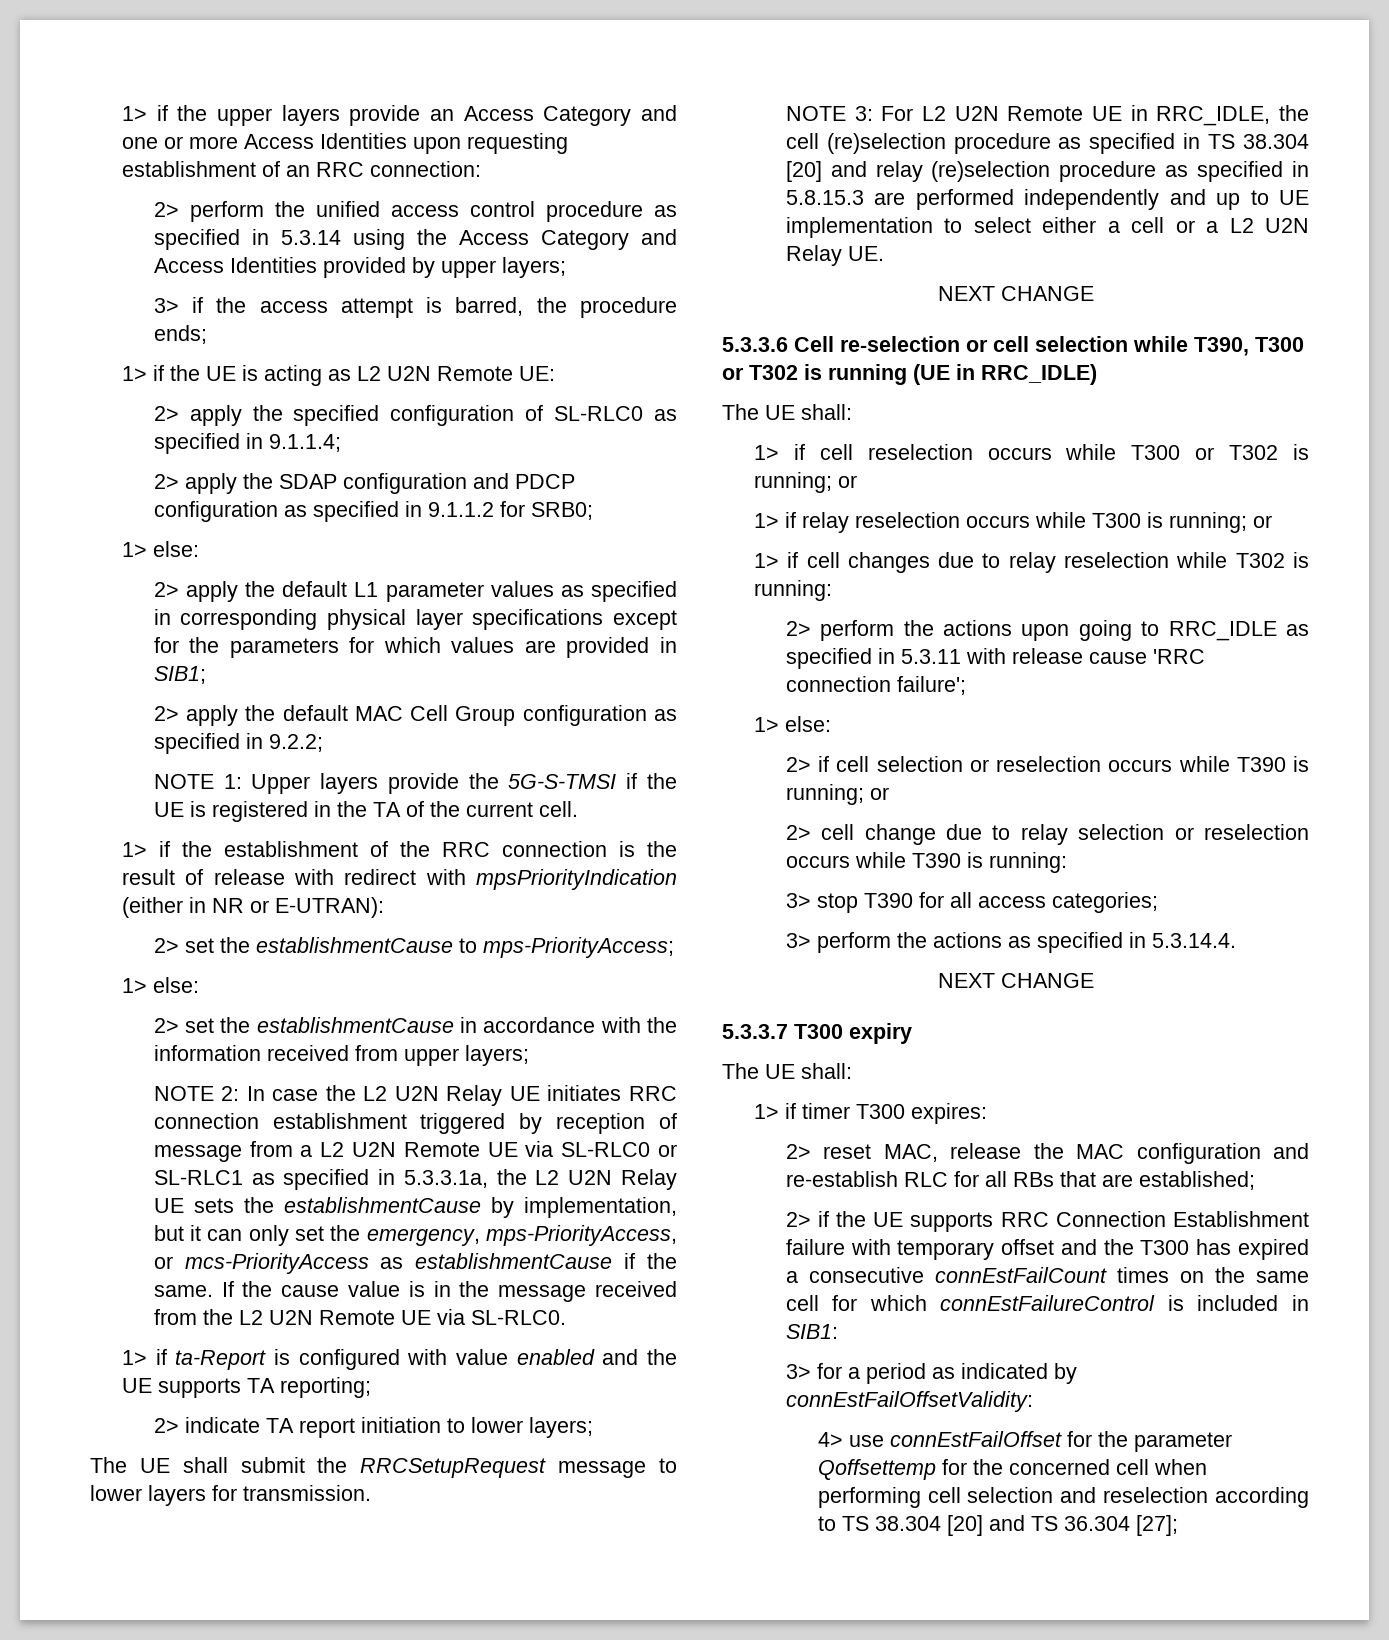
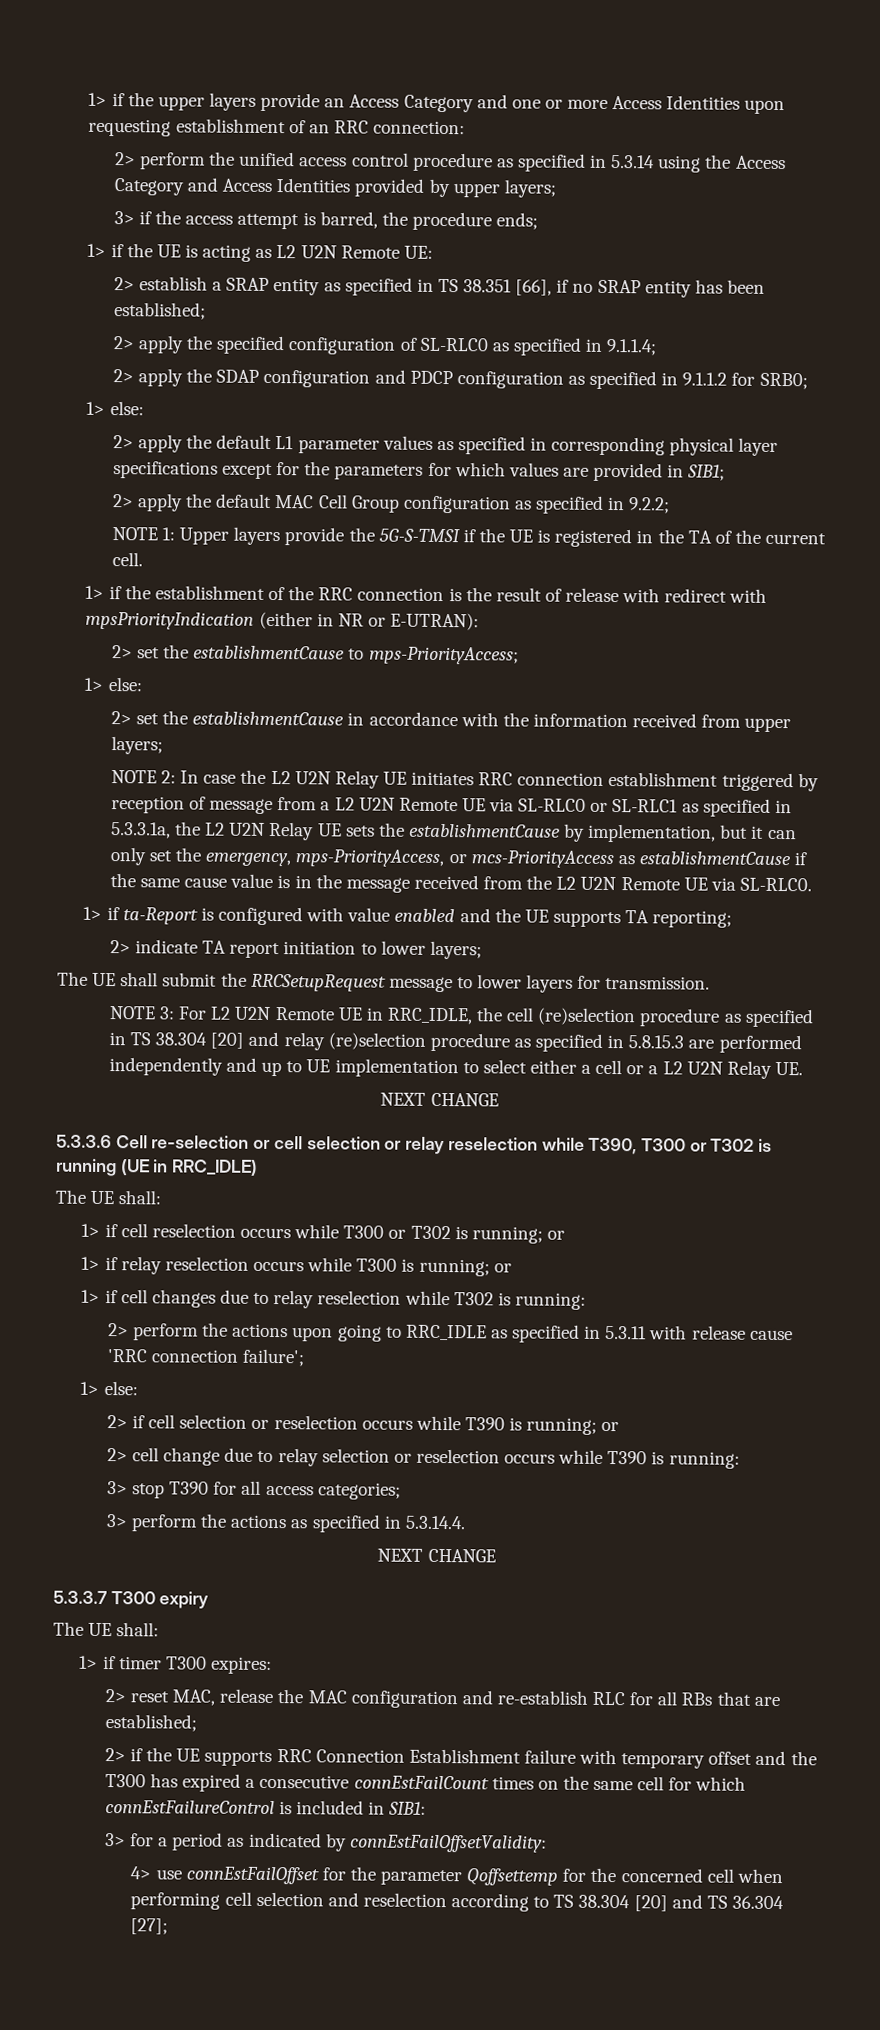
(555, 373) none -> [113,276,766,298] [113,302,206,320] // 2> establish a SRAP entity as specified in TS 38.351 [66], if no SRAP entity has been established;
[153,1281,273,1297] same. If the -> [140,878,181,888] same
(1128, 344) none -> [384,1136,538,1155] or relay reselection

